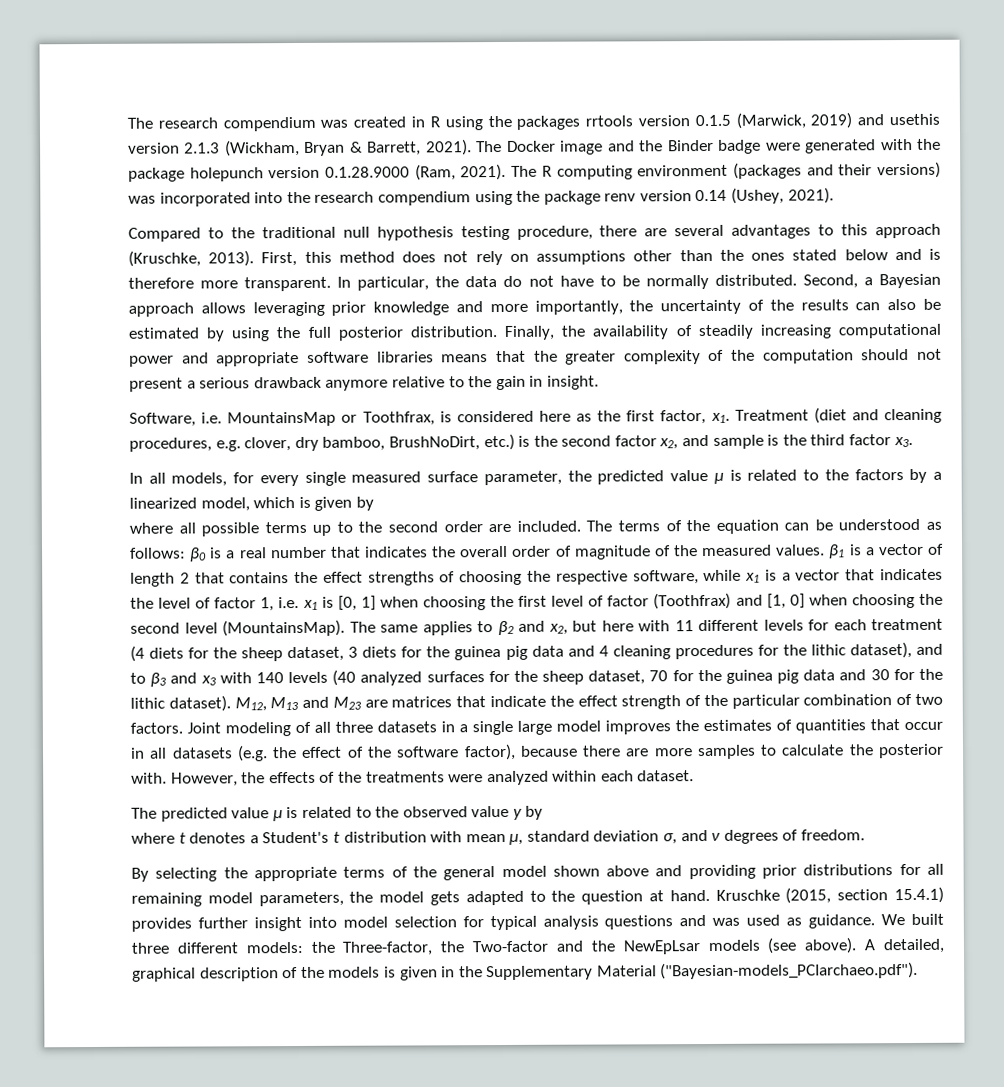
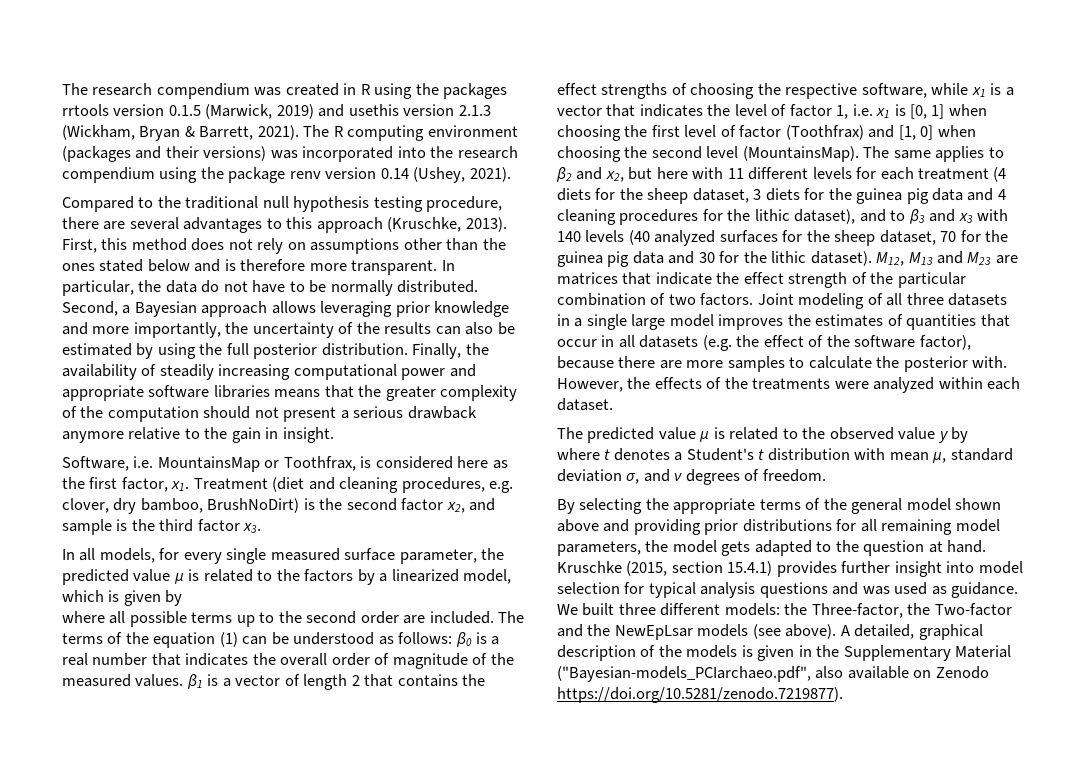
[506,138,941,155] [128,163,538,182] Docker image and the Binder badge were generated with the package holepunch version 0.1.28.9000 (Ram, 2021). The -> (330, 131) none
[388,433,515,451] BrushNoDirt, etc.) -> [207,498,300,513] BrushNoDirt)
(779, 526) none -> [219,632,238,647] (1)
[660,961,919,980] ("Bayesian-models_PCIarchaeo.pdf"). -> [557,666,989,682] [557,687,843,703] ("Bayesian-models_PCIarchaeo.pdf", also available on Zenodo https://doi.org/10.5281/zenodo.7219877).

